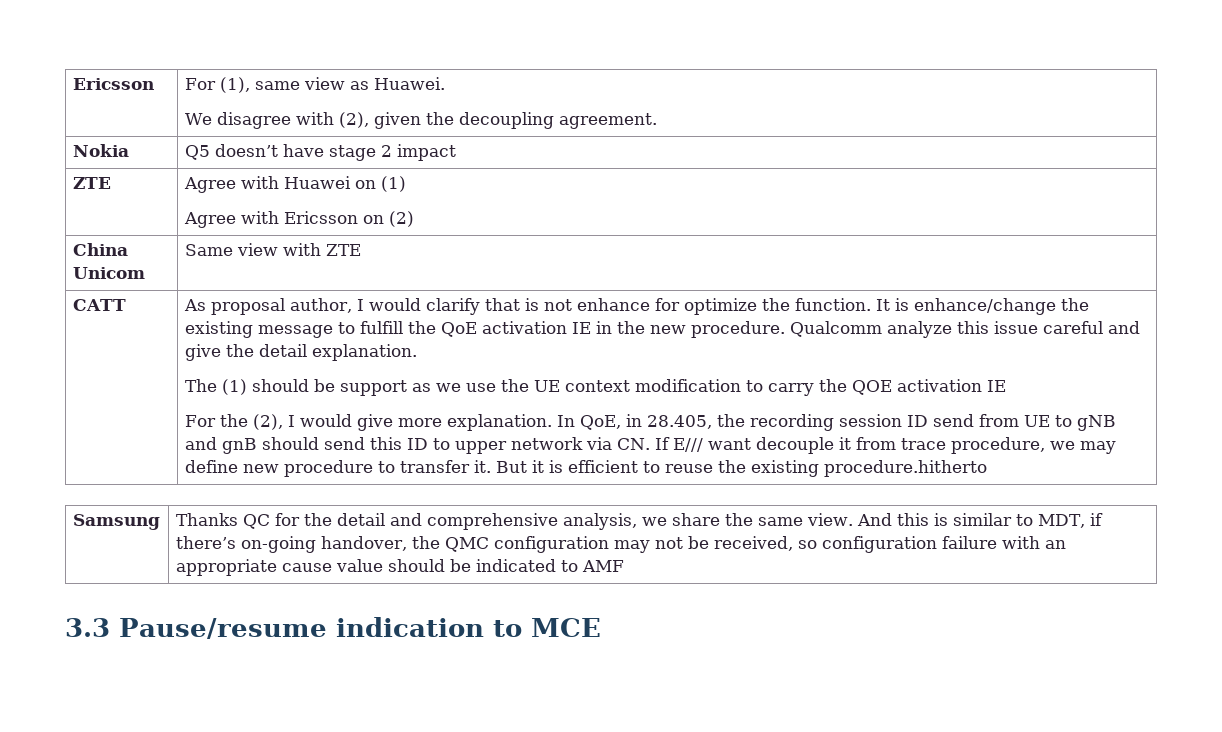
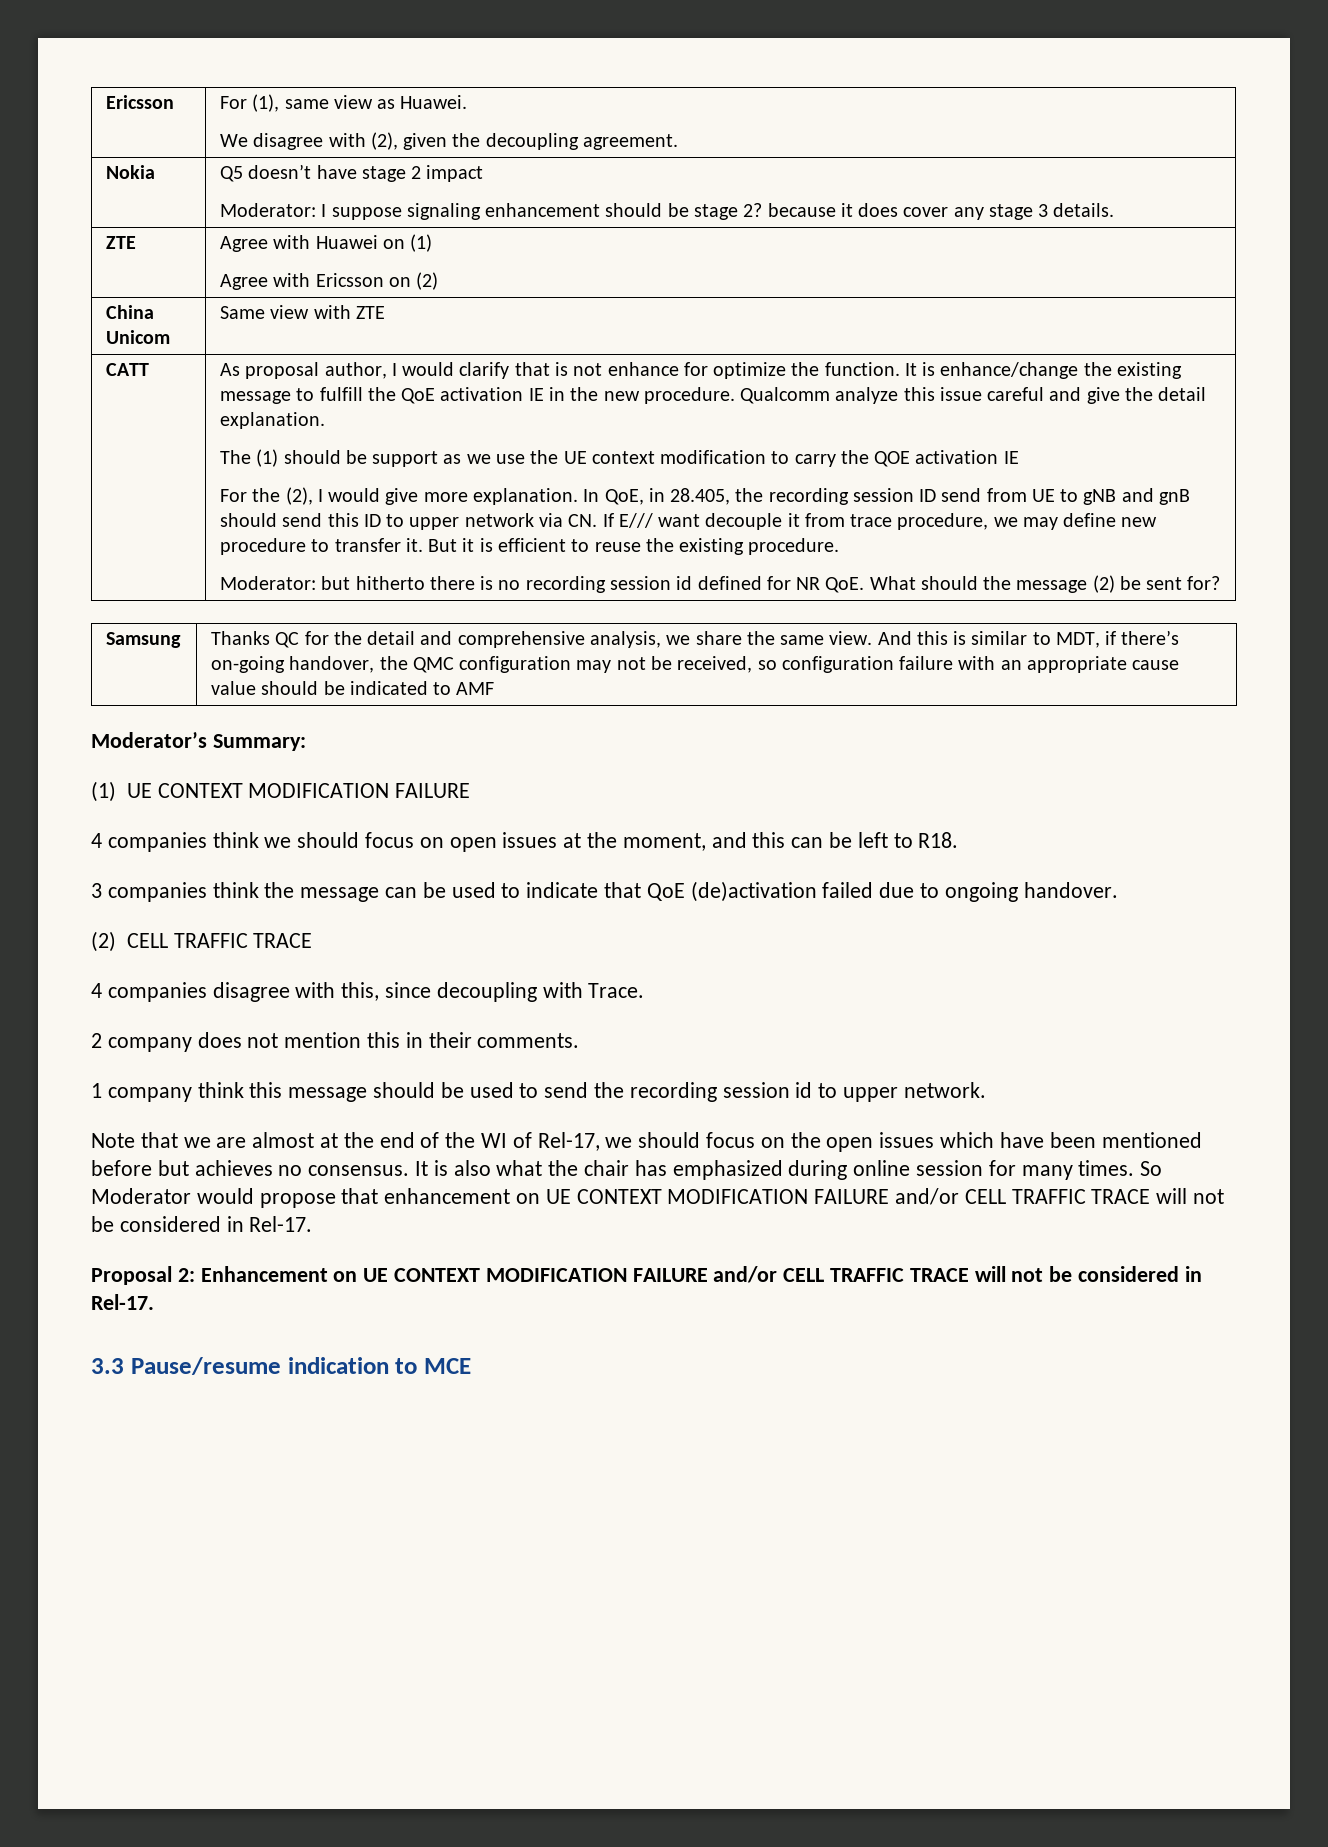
(456, 152) none -> [220,203,1115,220] // Moderator: I suppose signaling enhancement should be stage 2? because it does cover any stage 3 details.
[823,460,987,477] procedure.hitherto -> [748,538,840,555] [220,575,1221,593] procedure. // Moderator: but hitherto there is no recording session id defined for NR QoE. What should the message (2) be sent for?
(624, 566) none -> [91,732,306,751] [91,781,471,802] [91,832,959,852] [91,881,1118,902] [91,931,313,952] [91,982,645,1002] [91,1032,580,1052] [91,1082,986,1102] [91,1132,1202,1152] [91,1160,1163,1180] [91,1188,1225,1208] [91,1216,313,1232] [91,1266,1202,1285] [91,1294,154,1310] // Moderator’s Summary: // (1) UE CONTEXT MODIFICATION FAILURE // 4 companies think we should focus on open issues at the moment, and this can be left to R18. // 3 companies think the message can be used to indicate that QoE (de)activation failed due to ongoing handover. // (2) CELL TRAFFIC TRACE // 4 companies disagree with this, since decoupling with Trace. // 2 company does not mention this in their comments. // 1 company think this message should be used to send the recording session id to upper network. // Note that we are almost at the end of the WI of Rel-17, we should focus on the open issues which have been mentioned before but achieves no consensus. It is also what the chair has emphasized during online session for many times. So Moderator would propose that enhancement on UE CONTEXT MODIFICATION FAILURE and/or CELL TRAFFIC TRACE will not be considered in Rel-17. // Proposal 2: Enhancement on UE CONTEXT MODIFICATION FAILURE and/or CELL TRAFFIC TRACE will not be considered in Rel-17.

